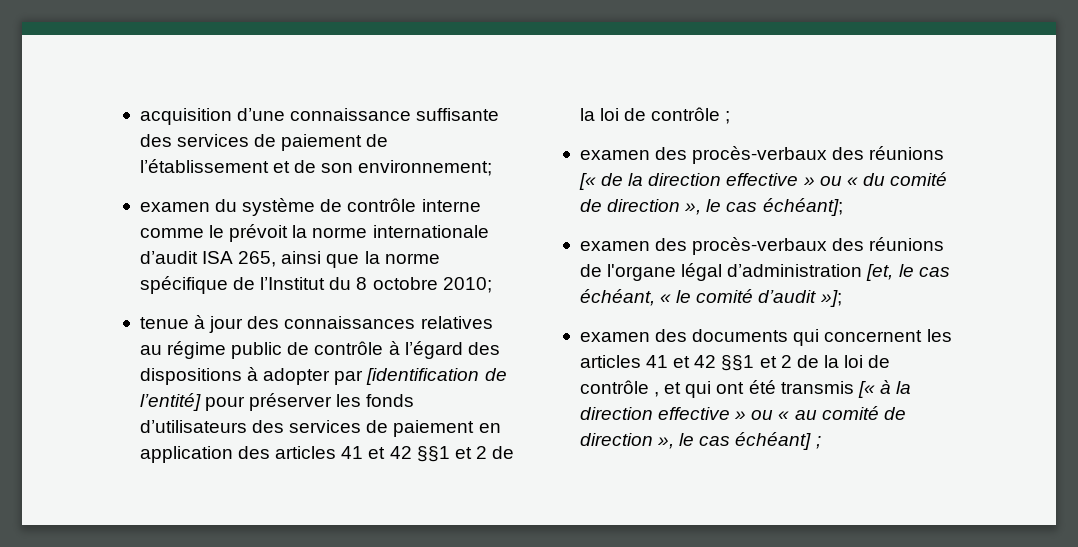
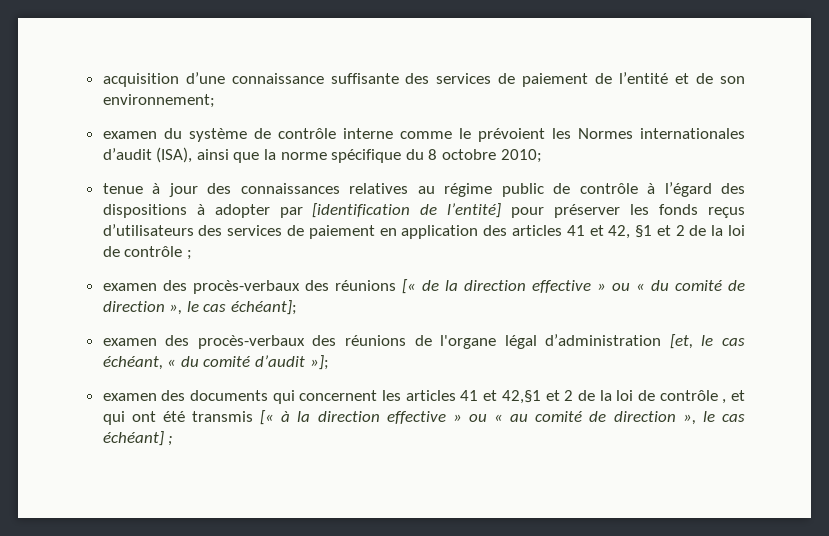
[139,159,269,173] l’établissement -> [619,72,669,84] l’entité
[229,224,489,242] [139,251,277,267] prévoit la norme internationale d’audit ISA 265, -> [477,128,745,142] [102,147,193,163] prévoient les Normes internationales d’audit (ISA),
[233,277,326,290] de l’Institut -> (402, 156) none
(415, 400) none -> [707,207,745,218] reçus
[389,446,450,462] 42 §§1 -> [608,225,653,239] 42, §1
[676,290,692,303] le -> [180,356,199,367] du
[694,355,755,371] 42 §§1 -> [501,390,541,404] 42,§1

